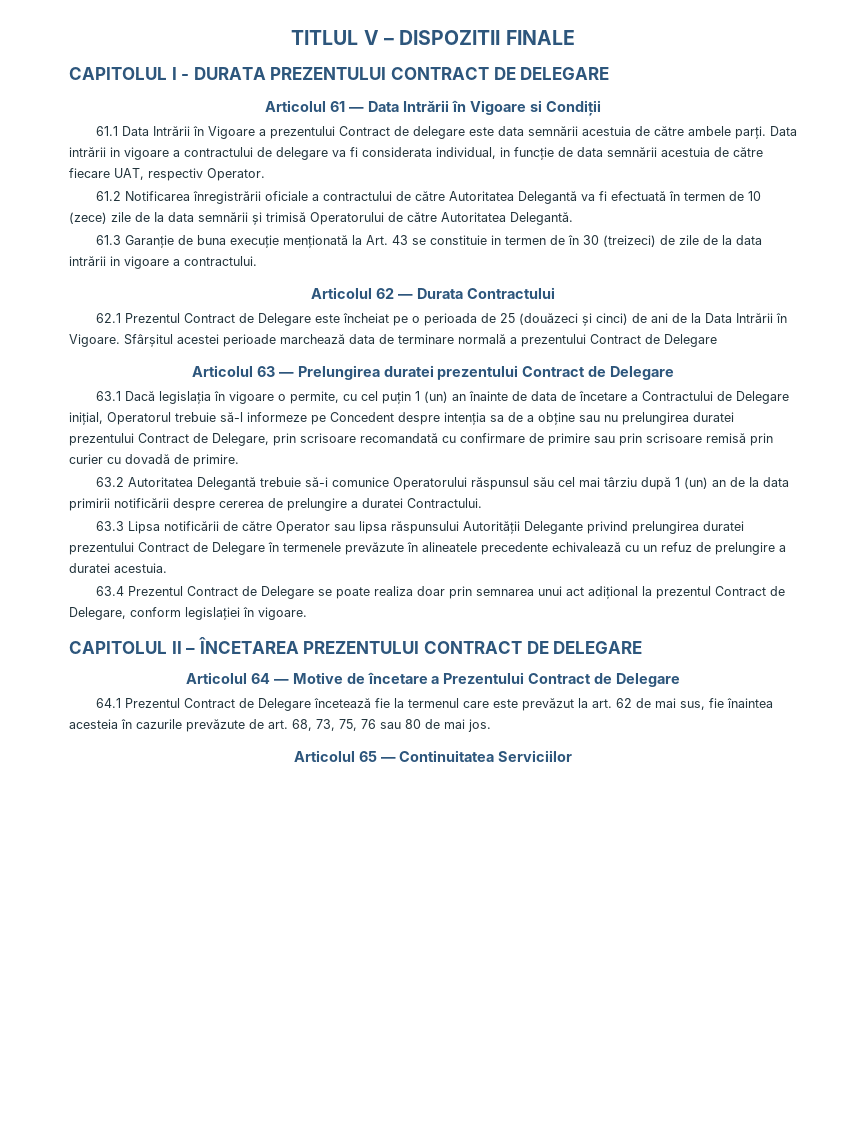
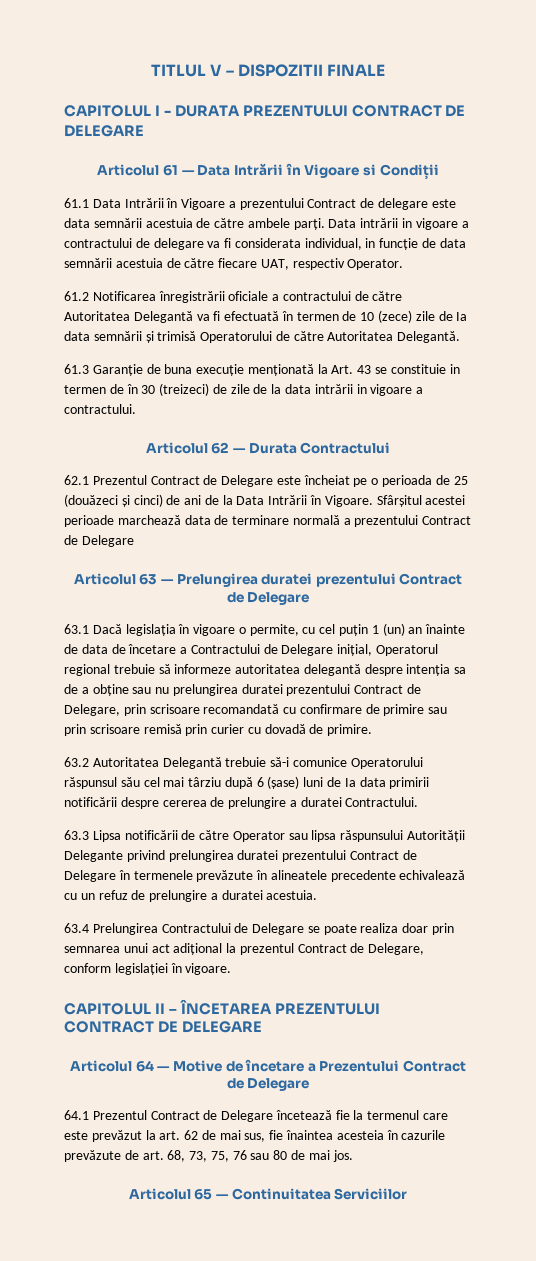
[175,412,394,425] trebuie să-l informeze pe Concedent -> [64,664,361,676] regional trebuie să informeze autoritatea delegantă
[674,477,726,489] 1 (un) an -> [256,776,324,789] 6 (șase) luni
[127,586,238,596] Prezentul Contract -> [92,923,231,935] Prelungirea Contractului

